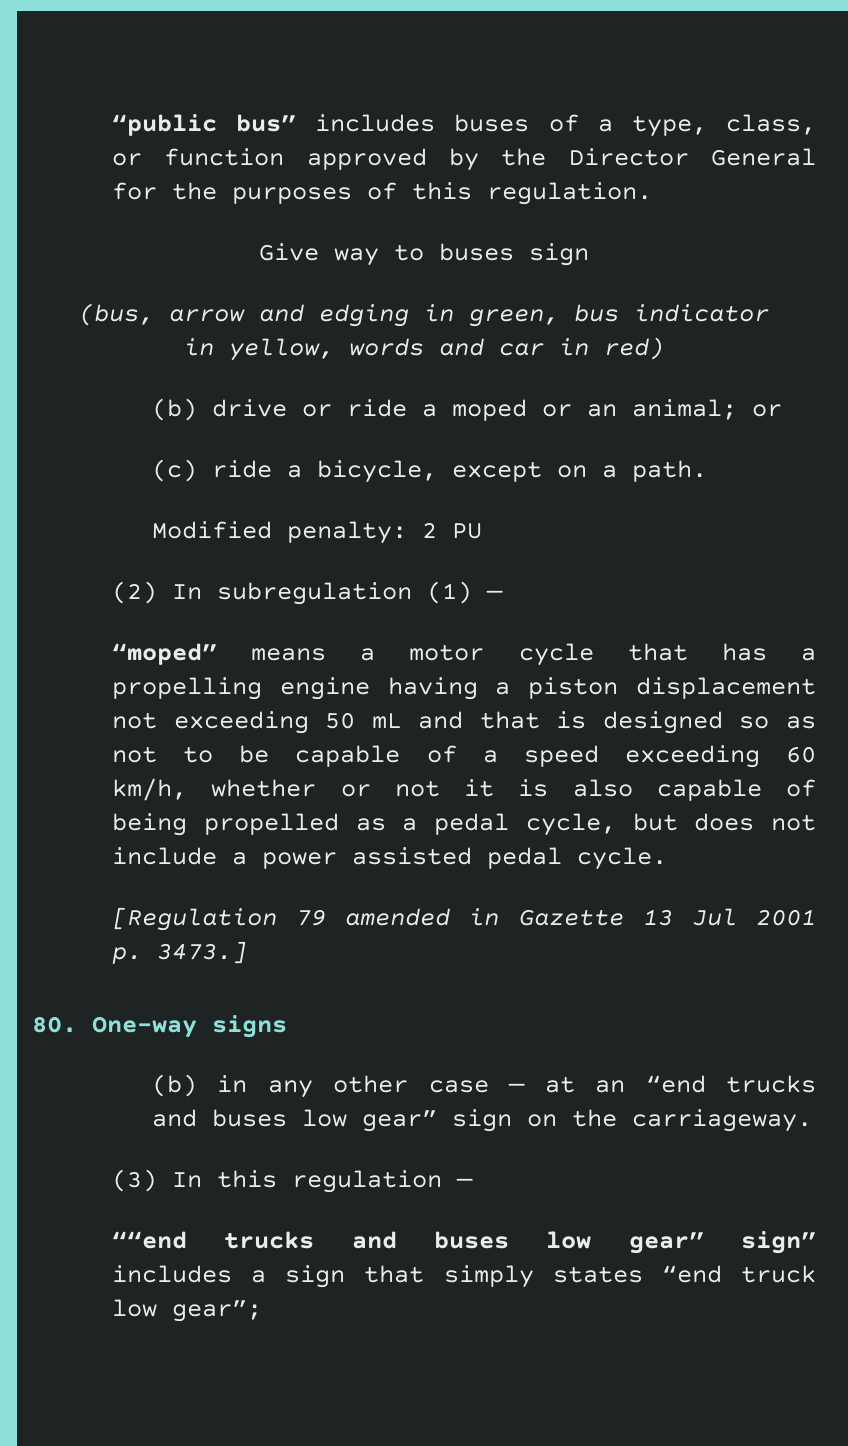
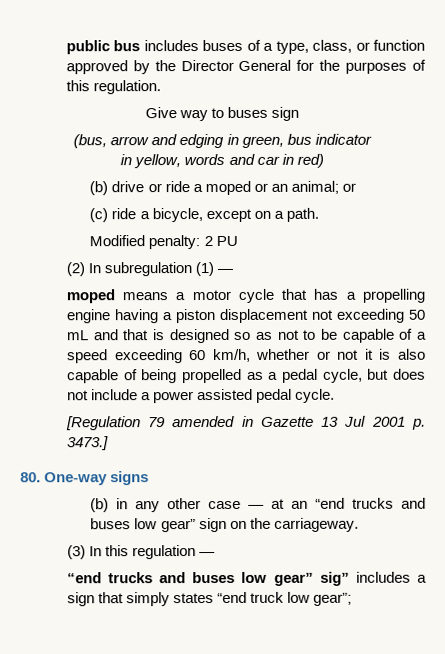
[112,114,297,136] “public bus” -> [65,40,141,55] public bus
[112,643,218,665] “moped” -> [65,289,115,304] moped
[112,1231,817,1254] ““end trucks and buses low gear” sign” -> [66,571,350,586] “end trucks and buses low gear” sig”

